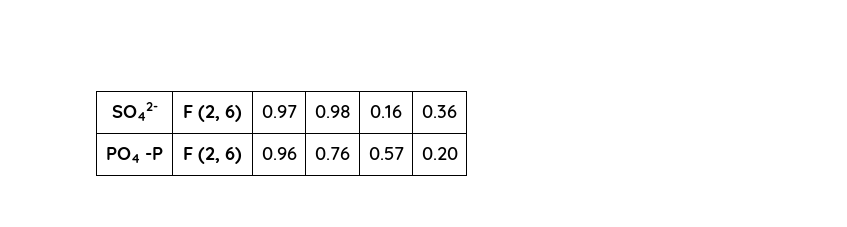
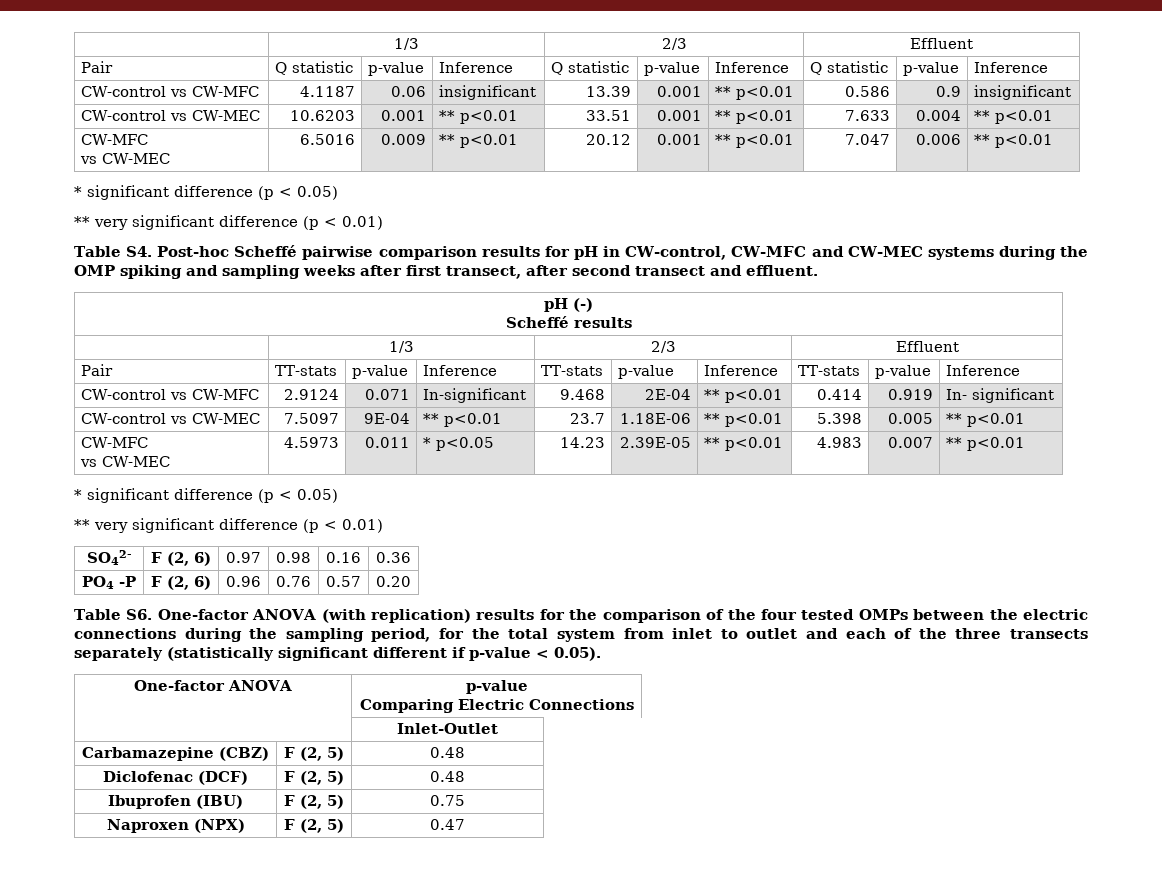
(111, 111) none -> [394,38,419,50] [661,38,687,50] [910,38,974,49] [80,61,113,73] [274,61,353,75] [367,62,424,76] [438,62,513,73] [550,61,629,75] [643,62,700,76] [714,62,789,73] [809,61,888,75] [902,62,959,76] [973,62,1048,73] [80,86,259,97] [300,86,356,97] [391,86,427,97] [438,85,536,100] [586,86,632,97] [657,86,703,97] [714,86,794,100] [845,86,891,97] [936,86,962,97] [973,85,1071,100] [80,110,260,121] [290,110,356,121] [381,110,427,121] [438,110,518,124] [586,110,632,121] [657,110,703,121] [714,110,794,124] [845,110,891,121] [916,110,962,121] [973,110,1053,124] [80,134,148,145] [79,153,170,164] [300,134,356,145] [381,134,427,145] [438,134,518,148] [586,134,632,145] [657,134,703,145] [714,134,794,148] [845,134,891,145] [916,134,962,145] [973,134,1053,148] [74,185,338,200] [74,215,383,230] [74,245,1088,260] [74,265,818,279] [544,298,593,312] [505,316,632,328] [389,341,414,353] [650,341,676,353] [895,341,959,352] [80,364,113,376] [274,365,337,376] [351,365,408,379] [422,365,497,376] [540,365,603,376] [617,365,674,379] [703,365,778,376] [797,365,860,376] [874,365,931,379] [945,365,1020,376] [80,389,259,400] [284,389,340,400] [365,389,411,400] [422,388,526,403] [560,389,606,400] [645,389,692,400] [703,389,783,403] [817,389,863,400] [888,389,934,400] [945,388,1054,403] [80,413,260,424] [284,413,340,424] [364,413,411,424] [422,413,502,427] [570,413,606,424] [620,413,692,424] [703,413,783,427] [817,413,863,424] [888,413,934,424] [945,413,1025,427] [80,437,148,448] [79,456,170,467] [284,437,340,448] [365,437,411,448] [422,437,494,451] [560,437,606,448] [620,437,692,448] [703,437,783,451] [817,437,863,448] [888,437,934,448] [945,437,1025,451] [74,488,338,503] [74,518,383,533] | 1/3 | 2/3 | Effluent // Pair | Q statistic | p-value | Inference | Q statistic | p-value | Inference | Q statistic | p-value | Inference // CW-control vs CW-MFC | 4.1187 | 0.06 | insignificant | 13.39 | 0.001 | ** p<0.01 | 0.586 | 0.9 | insignificant // CW-control vs CW-MEC | 10.6203 | 0.001 | ** p<0.01 | 33.51 | 0.001 | ** p<0.01 | 7.633 | 0.004 | ** p<0.01 // CW-MFC // vs CW-MEC | 6.5016 | 0.009 | ** p<0.01 | 20.12 | 0.001 | ** p<0.01 | 7.047 | 0.006 | ** p<0.01 // * significant difference (p < 0.05) // ** very significant difference (p < 0.01) // Table S4. Post-hoc Scheffé pairwise comparison results for pH in CW-control, CW-MFC and CW-MEC systems during the OMP spiking and sampling weeks after first transect, after second transect and effluent. // pH (-) // Scheffé results // | 1/3 | 2/3 | Effluent // Pair | TT-stats | p-value | Inference | TT-stats | p-value | Inference | TT-stats | p-value | Inference // CW-control vs CW-MFC | 2.9124 | 0.071 | In-significant | 9.468 | 2E-04 | ** p<0.01 | 0.414 | 0.919 | In- significant // CW-control vs CW-MEC | 7.5097 | 9E-04 | ** p<0.01 | 23.7 | 1.18E-06 | ** p<0.01 | 5.398 | 0.005 | ** p<0.01 // CW-MFC // vs CW-MEC | 4.5973 | 0.011 | * p<0.05 | 14.23 | 2.39E-05 | ** p<0.01 | 4.983 | 0.007 | ** p<0.01 // * significant difference (p < 0.05) // ** very significant difference (p < 0.01) //
(458, 153) none -> [74,609,1088,623] [74,628,1088,642] [74,647,601,661] [134,680,293,691] [465,680,528,694] [359,699,634,713] [397,723,498,734] [82,747,269,761] [284,747,344,761] [430,747,465,758] [103,771,248,785] [284,771,344,785] [430,771,465,782] [108,795,243,809] [284,795,344,809] [430,795,465,806] [106,819,245,833] [284,819,344,833] [430,819,465,830] // Table S6. One-factor ANOVA (with replication) results for the comparison of the four tested OMPs between the electric connections during the sampling period, for the total system from inlet to outlet and each of the three transects separately (statistically significant different if p-value < 0.05). // One-factor ANOVA | p-value // Comparing Electric Connections // | Inlet-Outlet // Carbamazepine (CBZ) | F (2, 5) | 0.48 // Diclofenac (DCF) | F (2, 5) | 0.48 // Ibuprofen (IBU) | F (2, 5) | 0.75 // Naproxen (NPX) | F (2, 5) | 0.47

